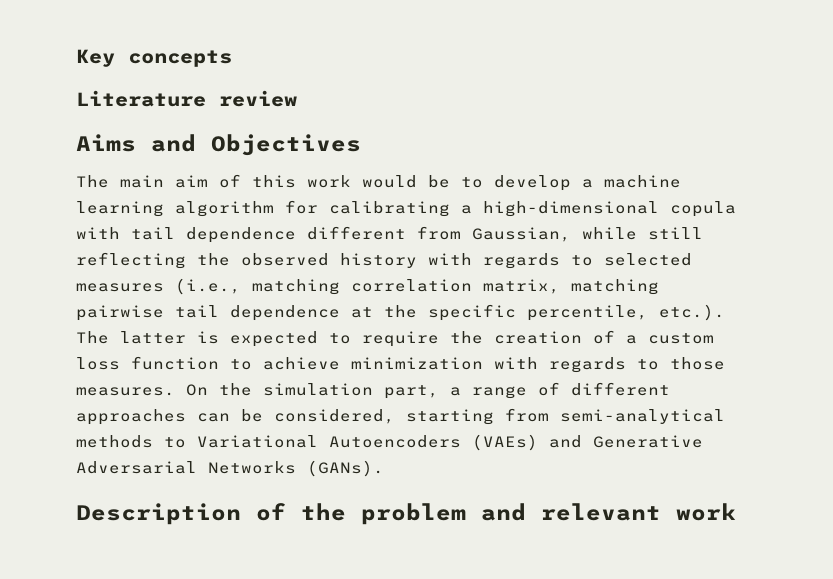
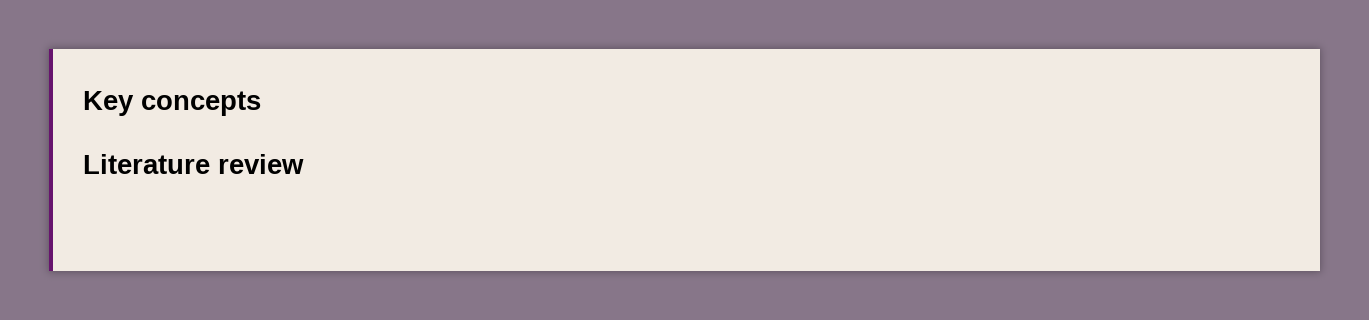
[76,134,361,156] [76,174,681,191] [76,200,736,217] [76,226,703,243] [76,252,692,269] [76,278,659,295] [76,304,725,321] [76,330,714,347] [76,356,725,373] [76,382,670,399] [76,408,725,425] [76,434,703,451] [76,460,384,477] [76,503,736,525] // Aims and Objectives // The main aim of this work would be to develop a machine learning algorithm for calibrating a high-dimensional copula with tail dependence different from Gaussian, while still reflecting the observed history with regards to selected measures (i.e., matching correlation matrix, matching pairwise tail dependence at the specific percentile, etc.). The latter is expected to require the creation of a custom loss function to achieve minimization with regards to those measures. On the simulation part, a range of different approaches can be considered, starting from semi-analytical methods to Variational Autoencoders (VAEs) and Generative Adversarial Networks (GANs). // Description of the problem and relevant work -> (304, 164) none

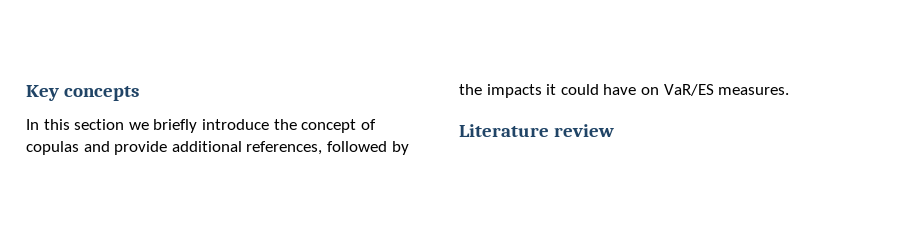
(261, 103) none -> [26,119,376,133] [26,141,409,155] [459,84,790,98] // In this section we briefly introduce the concept of copulas and provide additional references, followed by the impacts it could have on VaR/ES measures.

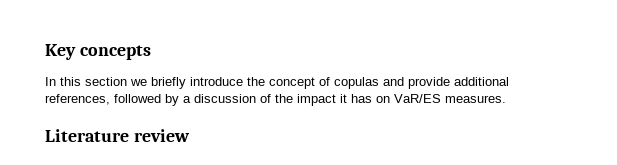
[459,84,637,98] the impacts it could have -> [183,94,372,106] a discussion of the impact it has

